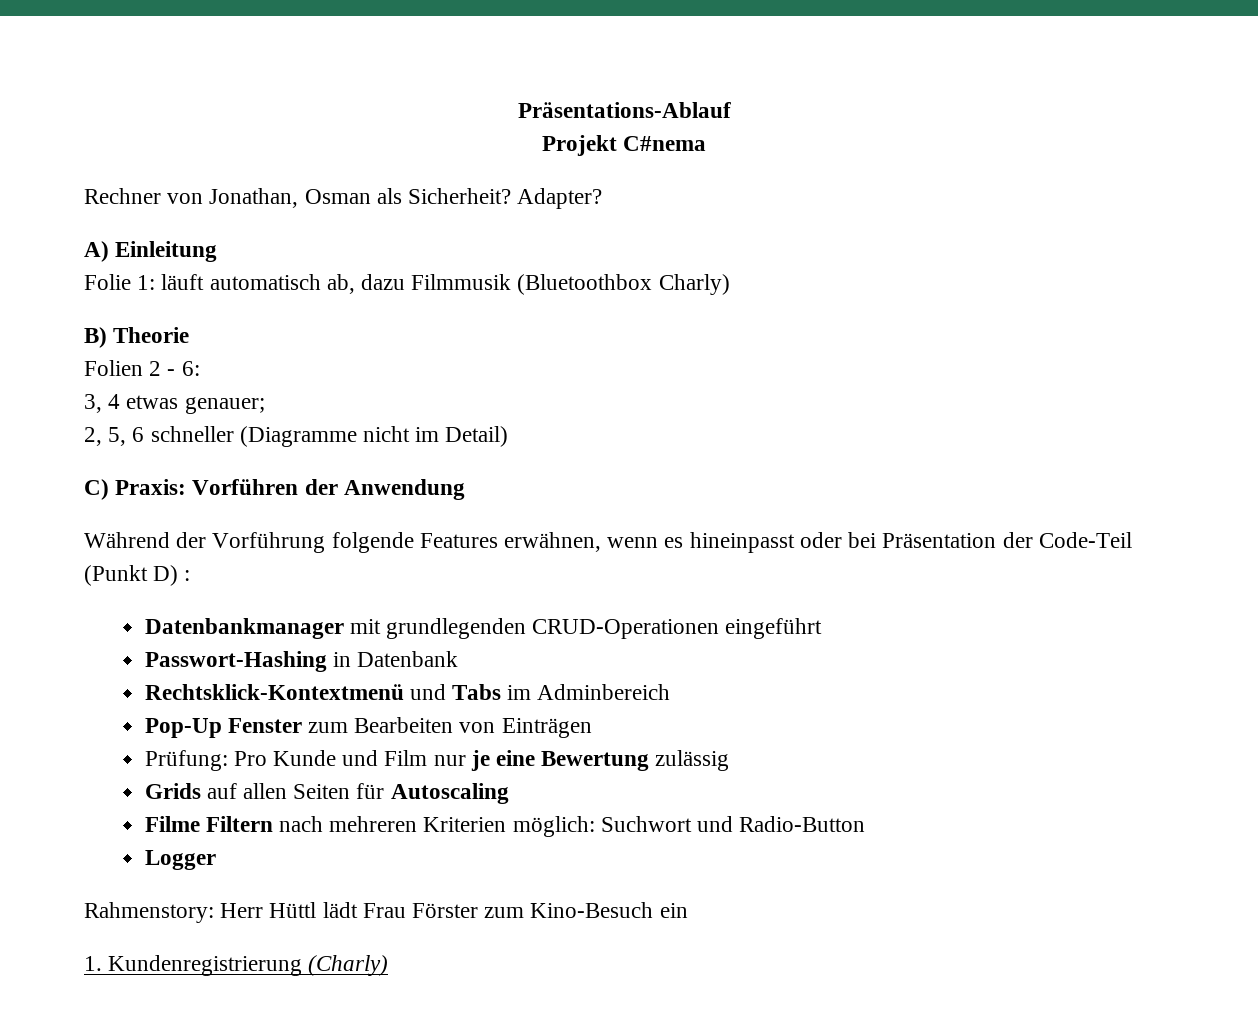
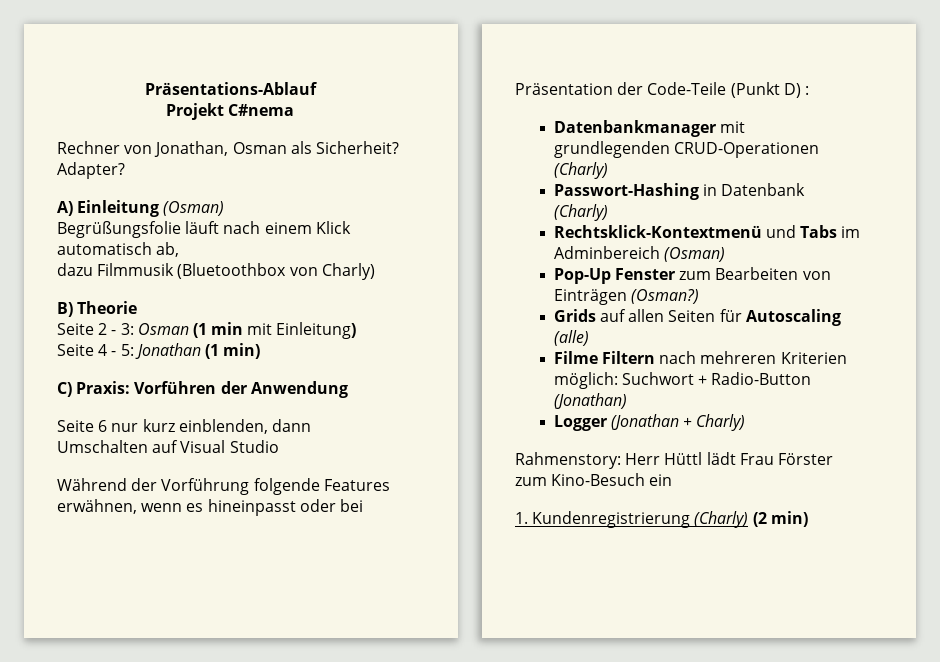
[84,274,205,290] // Folie 1: läuft -> [163,201,225,216] [57,221,351,238] (Osman) // Begrüßungsfolie läuft nach einem Klick
(355, 284) none -> (180, 249) //
(653, 284) none -> [289,267,318,276] von
[84,360,143,376] Folien -> [57,323,94,335] Seite
[181,361,200,376] [84,394,265,414] [84,426,509,447] 6: // 3, 4 etwas genauer; // 2, 5, 6 schneller (Diagramme nicht im Detail) -> [120,322,357,339] [57,343,261,359] 3: Osman (1 min mit Einleitung) // Seite 4 - 5: Jonathan (1 min)
(465, 489) none -> [57,419,311,434] [57,440,279,453] // Seite 6 nur kurz einblenden, dann Umschalten auf Visual Studio
[1038,532,1132,548] Code-Teil -> [647,82,727,95] Code-Teile
[725,618,823,639] eingeführt -> [553,162,608,179] (Charly)
(459, 659) none -> [553,204,608,221] (Charly)
(671, 692) none -> [664,247,726,262] (Osman)
[144,750,730,771] // Prüfung: Pro Kunde und Film nur je eine Bewertung zulässig -> [631,289,700,304] (Osman?)
(509, 793) none -> [553,330,589,346] (alle)
[697,816,734,832] und -> [698,375,708,385] +
(866, 824) none -> [553,393,627,409] (Jonathan)
(216, 860) none -> [611,414,746,431] (Jonathan + Charly)
(389, 965) none -> [752,511,808,527] (2 min)

